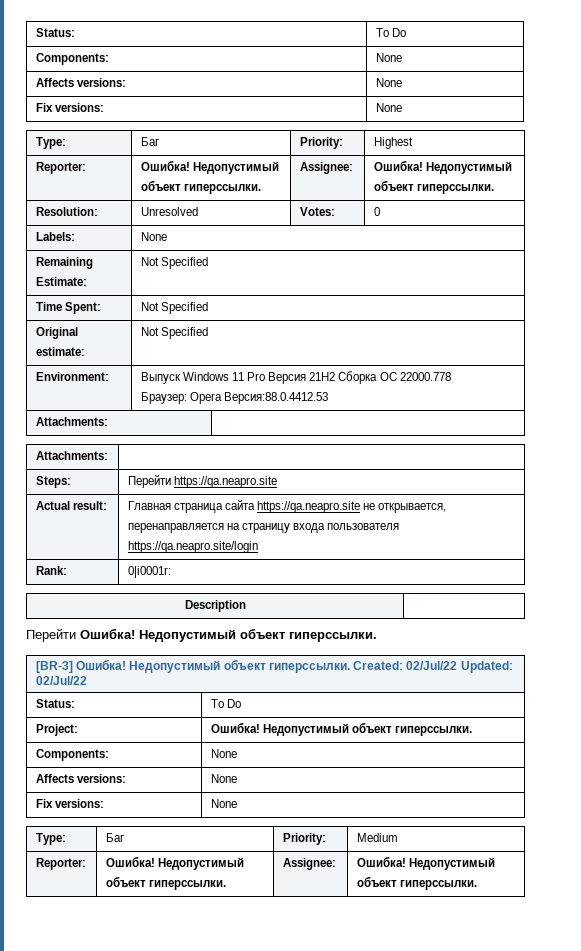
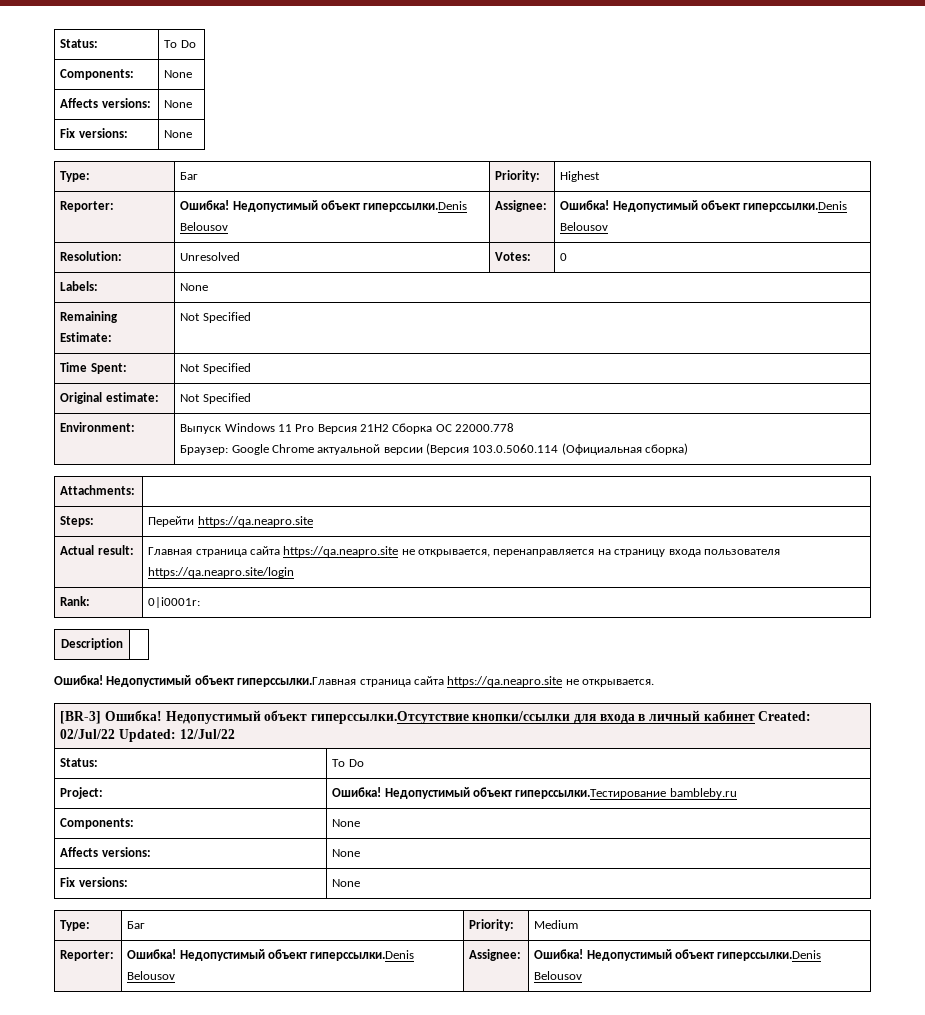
[183,184,261,194] [299,162,353,174] [373,160,512,174] [373,180,494,194] гиперссылки. | Assignee: | Ошибка! Недопустимый объект гиперссылки. -> [363,201,468,212] [180,222,229,231] [495,200,548,212] [560,200,848,212] [560,222,609,231] гиперссылки.Denis Belousov | Assignee: | Ошибка! Недопустимый объект гиперссылки.Denis Belousov
[189,392,329,404] [35,417,108,426] Opera Версия:88.0.4412.53 // Attachments: | -> [231,443,689,455] Google Chrome актуальной версии (Версия 103.0.5060.114 (Официальная сборка)
[26,628,377,642] [35,659,350,673] Перейти Ошибка! Недопустимый объект гиперссылки. // [BR-3] Ошибка! Недопустимый объект гиперссылки. -> [54,675,654,687] [60,710,755,724] Ошибка! Недопустимый объект гиперссылки.Главная страница сайта https://qa.neapro.site не открывается. // [BR-3] Ошибка! Недопустимый объект гиперссылки.Отсутствие кнопки/ссылки для входа в личный кабинет
[35,676,87,685] 02/Jul/22 -> [179,729,235,739] 12/Jul/22
[395,726,473,736] гиперссылки. -> [515,788,737,799] гиперссылки.Тестирование bambleby.ru
[148,880,226,890] [282,858,336,870] [356,856,495,870] [356,876,477,890] гиперссылки. | Assignee: | Ошибка! Недопустимый объект гиперссылки. -> [310,950,415,961] [127,971,176,980] [469,949,522,961] [534,949,822,961] [534,971,583,980] гиперссылки.Denis Belousov | Assignee: | Ошибка! Недопустимый объект гиперссылки.Denis Belousov

